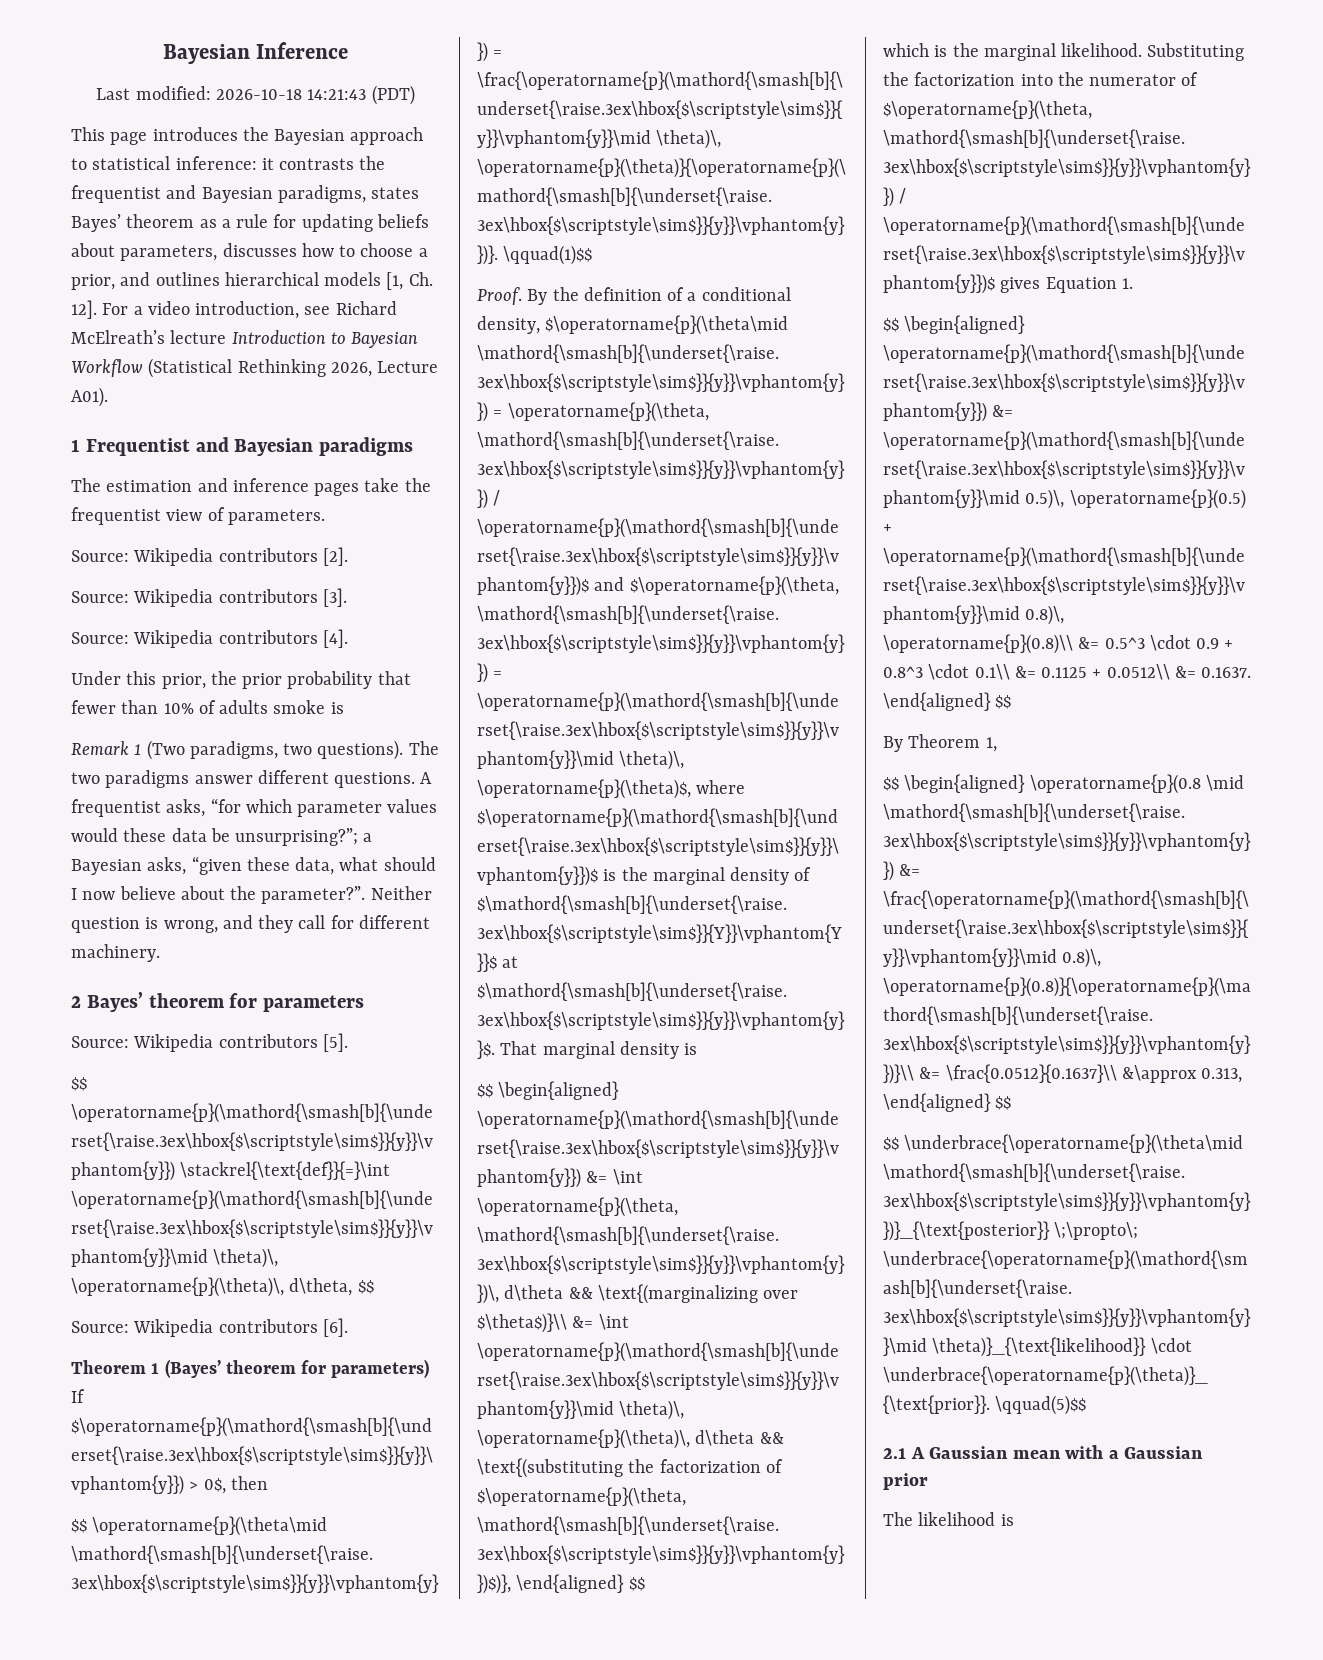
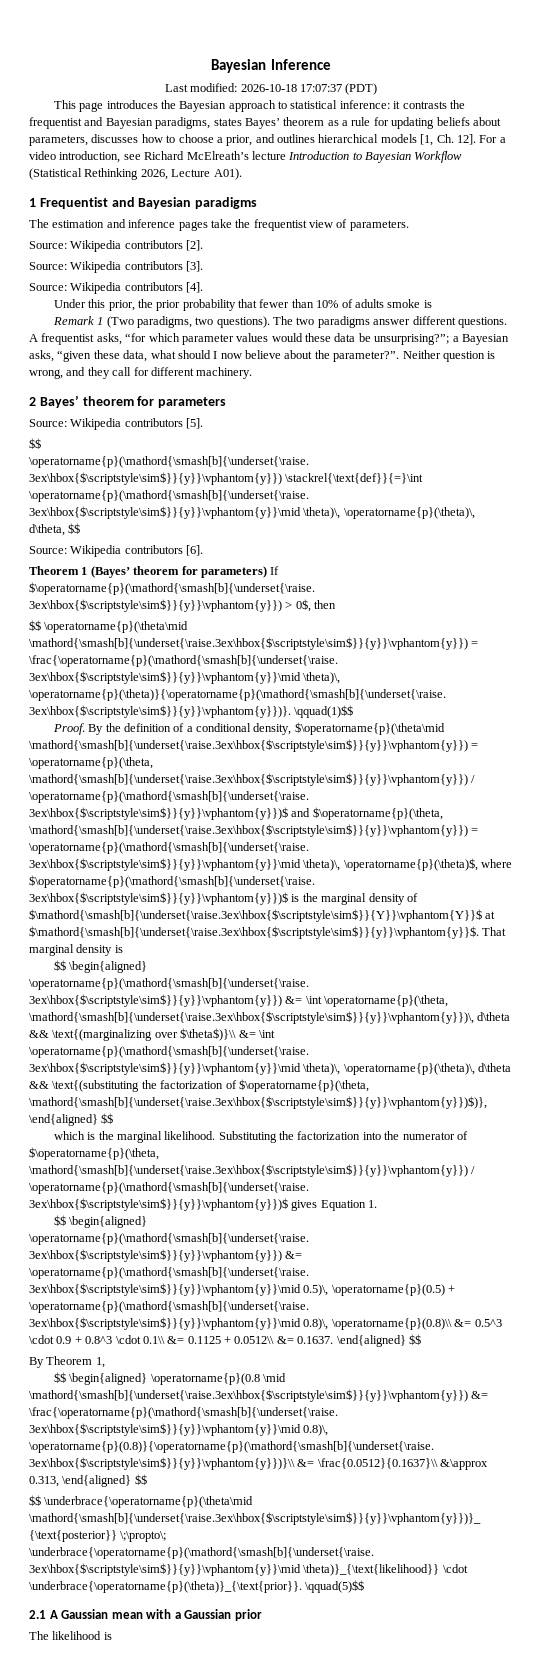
[307,89,367,100] 14:21:43 -> [299,84,342,92] 17:07:37

